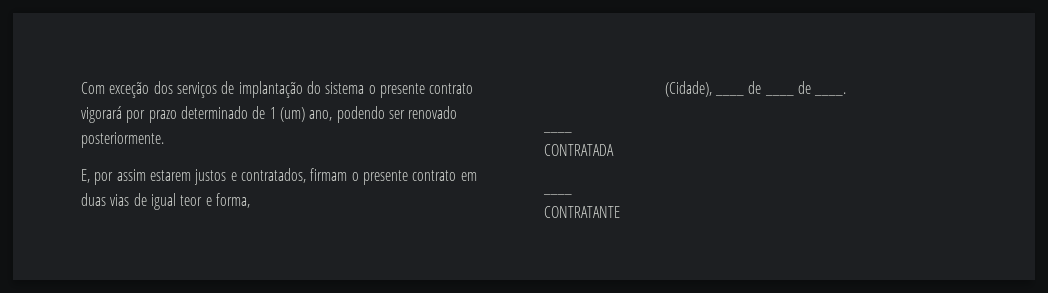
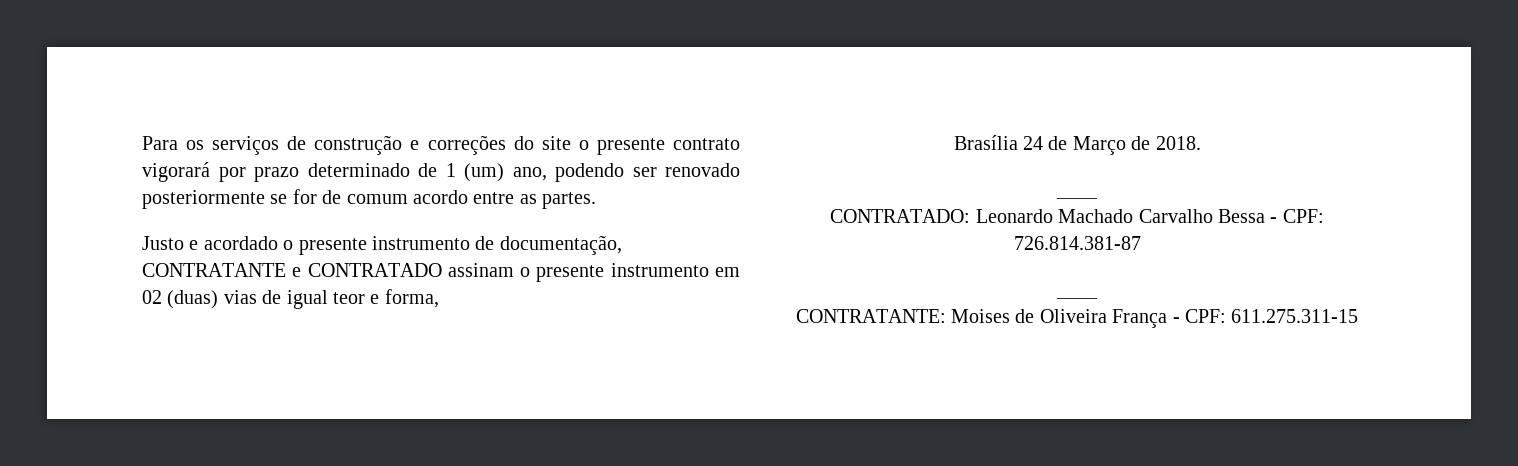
[81,81,365,98] Com exceção dos serviços de implantação do sistema -> [142,135,571,155] Para os serviços de construção e correções do site
[81,132,164,148] [81,168,477,185] [81,193,106,206] posteriormente. // E, por assim estarem justos e contratados, firmam o presente contrato em duas -> [142,189,597,209] [142,235,622,255] [142,263,740,282] [142,290,219,309] posteriormente se for de comum acordo entre as partes. // Justo e acordado o presente instrumento de documentação, CONTRATANTE e CONTRATADO assinam o presente instrumento em 02 (duas)
[664,81,745,97] [748,81,762,94] [764,94,794,96] [797,81,847,96] [543,131,572,133] [544,144,614,156] [543,193,572,195] [544,206,620,218] (Cidade), ____ de ____ de ____. // ____ // CONTRATADA // ____ // CONTRATANTE -> [953,135,1201,155] [1056,196,1098,199] [830,209,1324,223] [1013,236,1141,250] [1056,296,1098,299] [795,309,1359,328] Brasília 24 de Março de 2018. // ____ // CONTRATADO: Leonardo Machado Carvalho Bessa - CPF: 726.814.381-87 // ____ // CONTRATANTE: Moises de Oliveira França - CPF: 611.275.311-15

